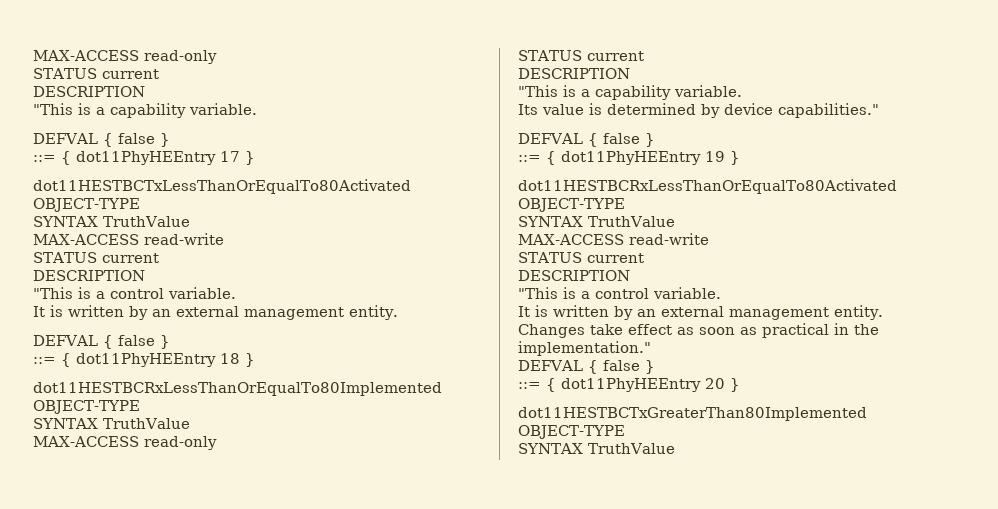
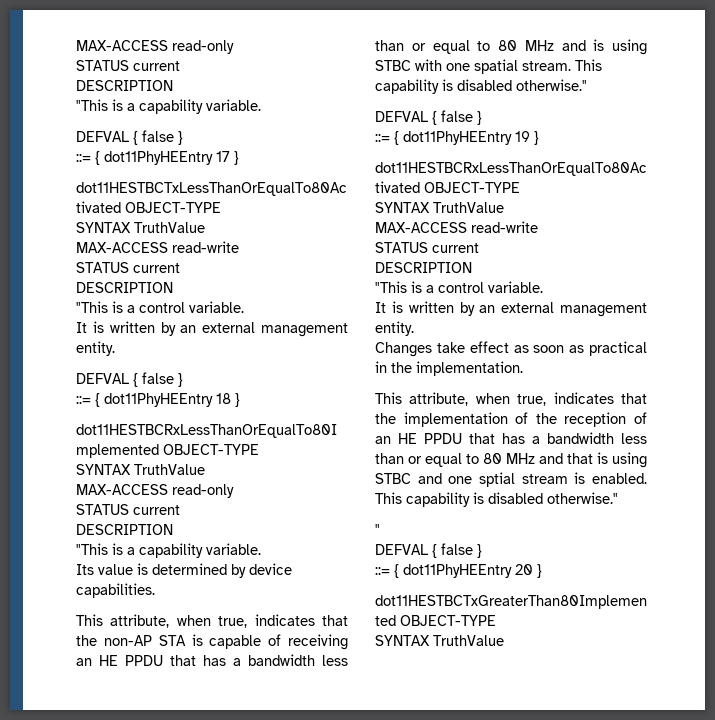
[778,103,879,118] capabilities." -> [76,583,155,598] [76,614,348,628] [76,634,348,650] [76,654,348,666] [375,39,647,55] [375,59,602,74] [375,79,587,94] capabilities. // This attribute, when true, indicates that the non-AP STA is capable of receiving an HE PPDU that has a bandwidth less than or equal to 80 MHz and is using STBC with one spatial stream. This capability is disabled otherwise."
[518,341,651,356] implementation." -> [416,361,523,376] [375,392,647,406] [375,412,647,427] [375,432,647,444] [375,452,647,468] [375,472,647,487] [375,492,618,507] [375,524,380,535] implementation. // This attribute, when true, indicates that the implementation of the reception of an HE PPDU that has a bandwidth less than or equal to 80 MHz and that is using STBC and one sptial stream is enabled. This capability is disabled otherwise." // "

